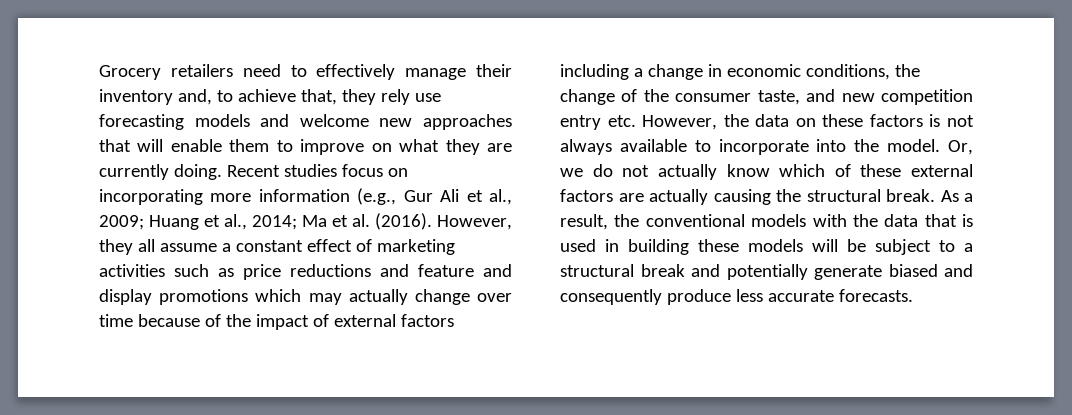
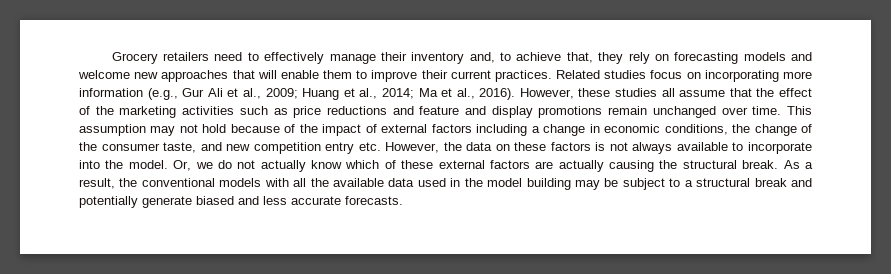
[414,93,441,102] use -> [654,54,669,61] on
[371,139,513,155] [99,164,280,180] on what they are currently doing. Recent -> [421,70,601,82] their current practices. Related
[352,213,512,230] [99,239,303,255] al. (2016). However, they all assume a constant -> [456,88,775,100] al., 2016). However, these studies all assume that the
(372, 245) none -> [95,106,114,115] the
[255,289,513,305] [99,314,133,327] which may actually change over time -> [608,106,813,118] [79,124,227,136] remain unchanged over time. This assumption may not hold
[852,214,973,227] [560,239,838,255] the data that is used in building these models will -> [293,178,600,190] all the available data used in the model building may
[560,289,731,305] consequently produce -> (259, 200) none

